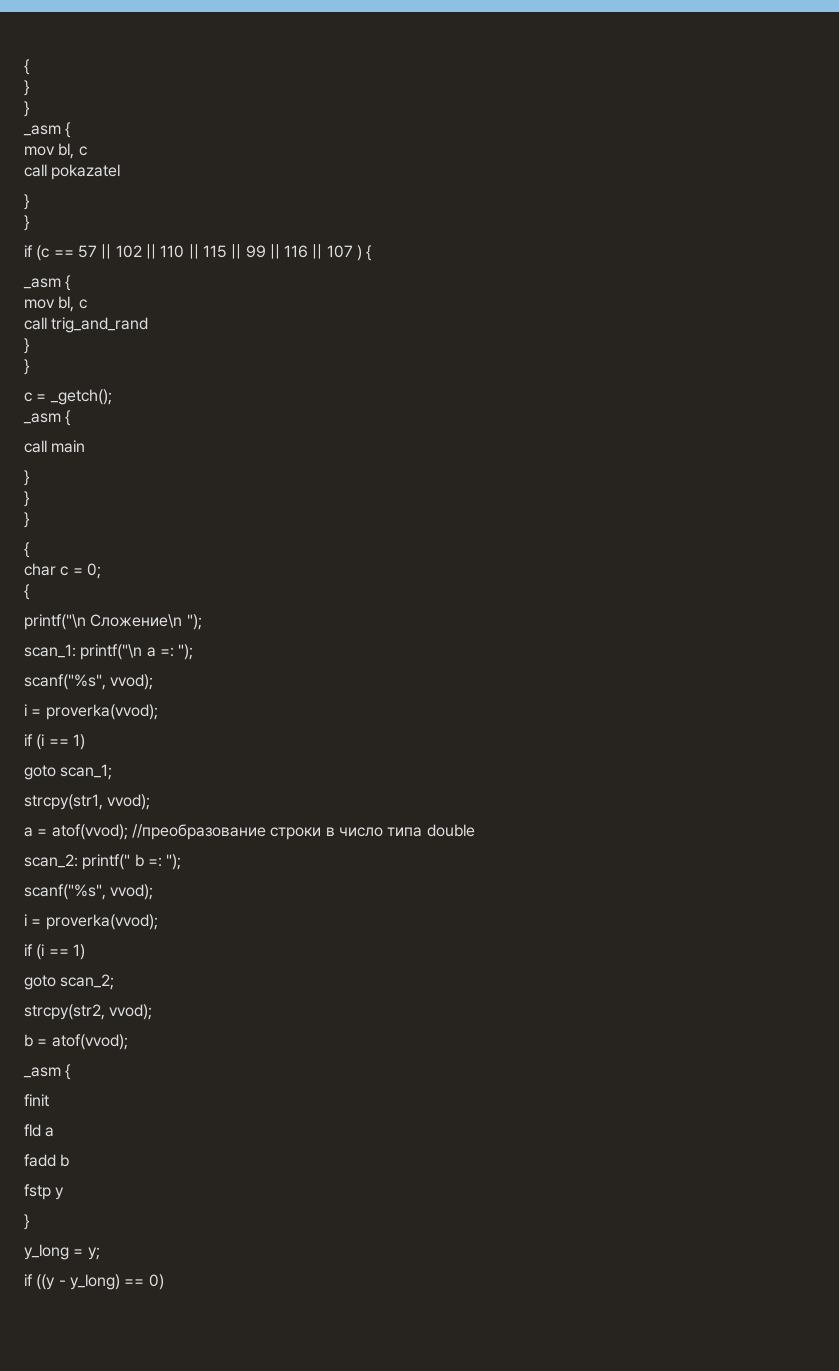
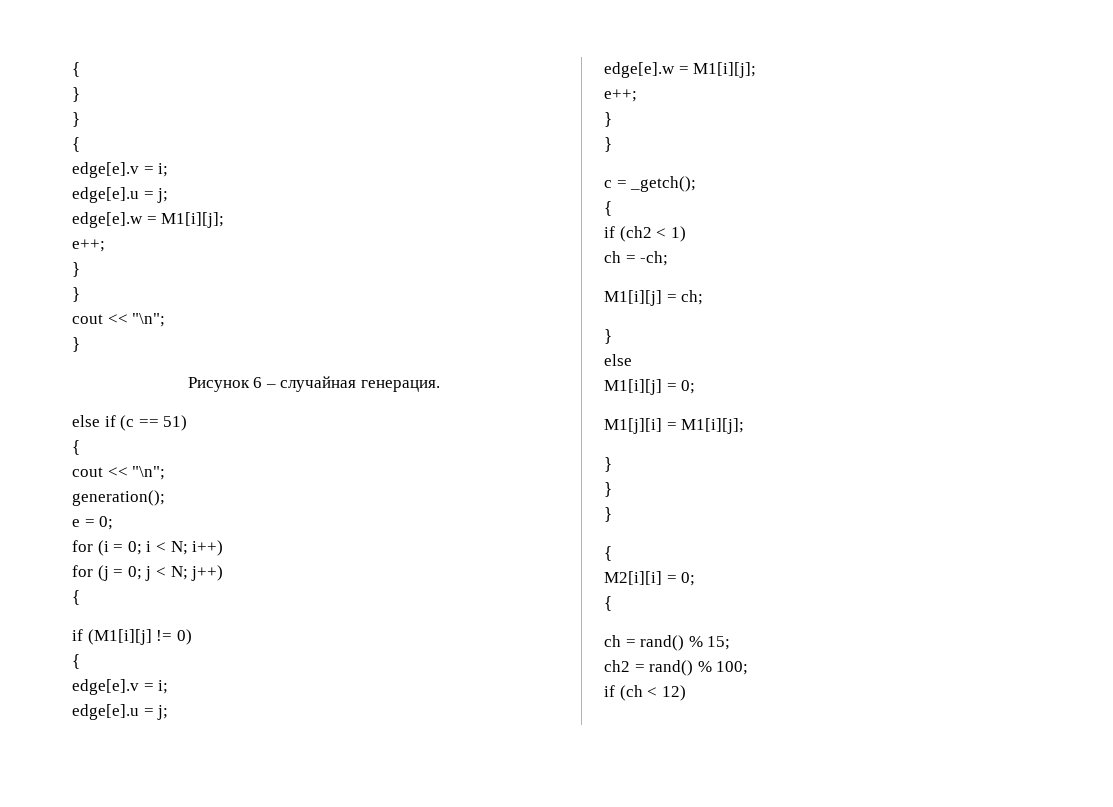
[23,122,72,138] [24,143,87,159] [24,164,121,180] [24,194,29,210] [24,215,29,231] [24,244,373,261] [23,275,72,291] [24,296,87,312] [24,317,149,333] _asm { // mov bl, c // call pokazatel // } // } // if (c == 57 || 102 || 110 || 115 || 99 || 116 || 107 ) { // _asm { // mov bl, c // call trig_and_rand -> [72,137,80,152] [72,162,169,178] [72,187,169,203] [72,212,225,228] [72,239,105,252] [72,262,80,277] [72,287,80,302] [72,313,166,327] [72,337,80,352] [187,376,441,392] [72,415,188,431] [72,440,80,455] [72,466,166,480] [72,490,165,506] [72,516,114,530] [72,540,224,556] [72,565,224,581] [72,590,80,605] [72,629,192,645] [72,654,80,669] [72,679,169,695] [72,704,169,720] [604,62,757,78] [604,89,637,102] { // edge[e].v = i; // edge[e].u = j; // edge[e].w = M1[i][j]; // e++; // } // } // cout << "\n"; // } // Рисунок 6 – случайная генерация. // else if (c == 51) // { // cout << "\n"; // generation(); // e = 0; // for (i = 0; i < N; i++) // for (j = 0; j < N; j++) // { // if (M1[i][j] != 0) // { // edge[e].v = i; // edge[e].u = j; // edge[e].w = M1[i][j]; // e++;
[23,410,72,426] [24,440,86,453] _asm { // call main -> [604,201,612,216] [604,226,686,242] [604,251,669,266] [604,290,704,306] [604,329,612,344] [604,354,632,366] [604,379,696,395] [604,418,745,434] { // if (ch2 < 1) // ch = -ch; // M1[i][j] = ch; // } // else // M1[i][j] = 0; // M1[j][i] = M1[i][j];
[24,563,69,576] char c -> [604,571,662,585] M2[i][i]
[24,614,202,630] [24,644,194,660] [24,674,154,690] [24,704,158,720] [24,734,85,750] [24,764,113,780] [24,794,151,810] [24,824,475,840] [24,854,182,870] [24,884,154,900] [24,914,158,930] [24,944,85,960] [24,974,115,990] [24,1004,153,1020] [24,1034,128,1050] [23,1064,72,1080] [24,1094,49,1107] [24,1124,55,1137] [24,1154,70,1167] [24,1184,65,1200] [24,1214,29,1230] [24,1244,100,1260] [24,1274,164,1290] printf("\n Сложение\n "); // scan_1: printf("\n a =: "); // scanf("%s", vvod); // i = proverka(vvod); // if (i == 1) // goto scan_1; // strcpy(str1, vvod); // a = atof(vvod); //преобразование строки в число типа double // scan_2: printf(" b =: "); // scanf("%s", vvod); // i = proverka(vvod); // if (i == 1) // goto scan_2; // strcpy(str2, vvod); // b = atof(vvod); // _asm { // finit // fld a // fadd b // fstp y // } // y_long = y; // if ((y - y_long) == 0) -> [604,635,731,651] [604,660,749,676] [604,685,686,701] ch = rand() % 15; // ch2 = rand() % 100; // if (ch < 12)

